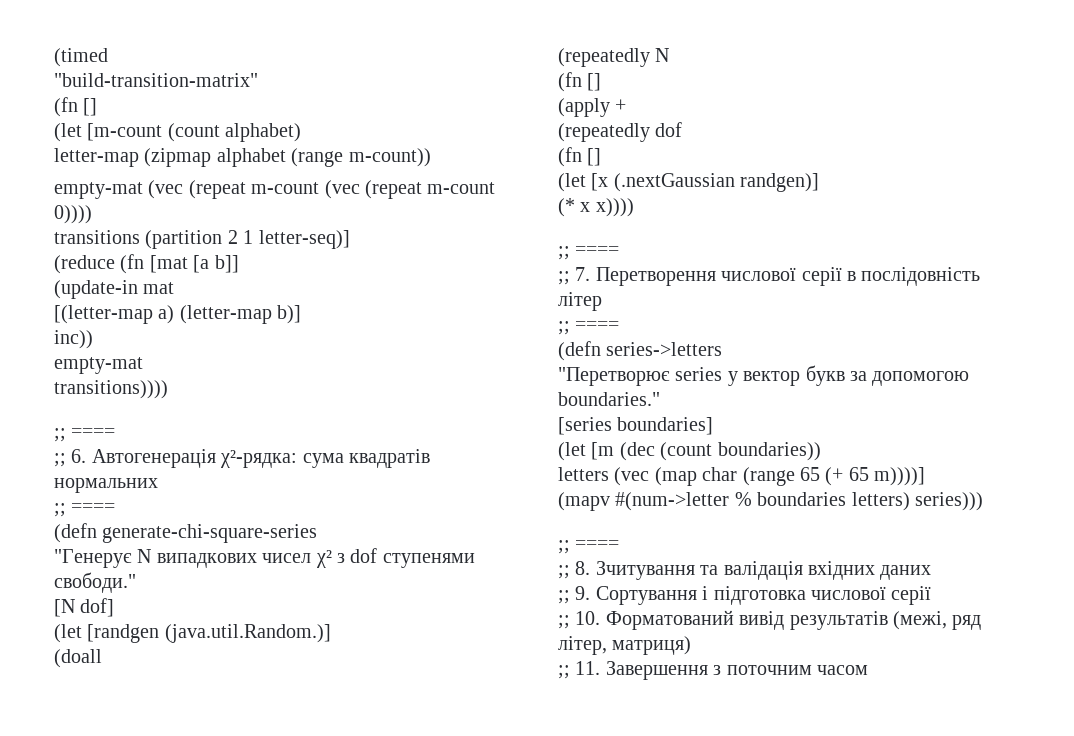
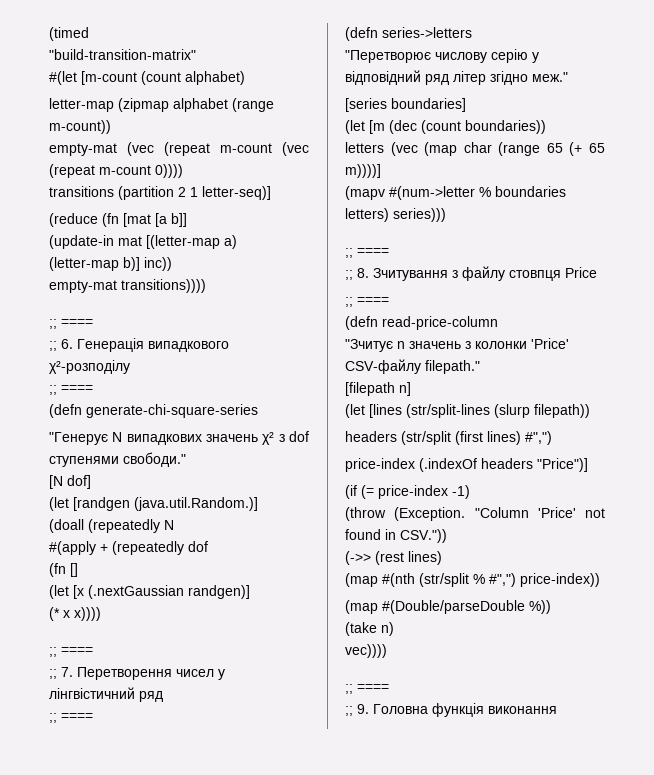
[54,97,98,117] [54,123,82,142] (fn [] // (let -> [49,71,77,85] #(let
(175, 288) // -> (142, 241) none
(302, 314) // -> (140, 264) none
(143, 365) // -> (117, 286) none
[91,449,430,468] [54,478,158,493] Автогенерація χ²-рядка: сума квадратів нормальних -> [77,338,229,352] [49,360,130,374] Генерація випадкового χ²-розподілу
[262,553,312,563] чисел -> [206,434,258,442] значень
(102, 658) // -> (84, 526) none
[558,72,602,92] [558,98,610,117] (fn [] // (apply -> [49,541,96,555] #(apply
(627, 105) // -> (108, 548) none
[721,267,981,286] [558,292,602,311] числової серії в послідовність літер -> [176,669,225,680] [49,687,163,702] чисел у лінгвістичний ряд
[675,365,970,386] [558,392,660,406] series у вектор букв за допомогою boundaries." -> [435,49,539,63] [345,70,568,85] числову серію у відповідний ряд літер згідно меж."
[700,561,932,580] [558,586,932,605] [558,610,982,630] [558,636,692,655] [558,661,868,680] та валідація вхідних даних // ;; 9. Сортування і підготовка числової серії // ;; 10. Форматований вивід результатів (межі, ряд літер, матриця) // ;; 11. Завершення з поточним часом -> [452,266,597,281] [345,297,389,307] [345,316,498,330] [345,338,569,352] [345,359,480,374] [345,382,411,396] [345,404,590,418] [345,431,552,445] [345,458,588,472] [345,485,470,499] [345,507,605,521] [345,529,447,543] [345,551,442,565] [345,573,600,587] [345,600,551,614] [345,622,394,636] [345,644,387,658] [345,684,389,694] [345,703,557,717] з файлу стовпця Price // ;; ==== // (defn read-price-column // "Зчитує n значень з колонки 'Price' CSV-файлу filepath." // [filepath n] // (let [lines (str/split-lines (slurp filepath)) // headers (str/split (first lines) #",") // price-index (.indexOf headers "Price")] // (if (= price-index -1) // (throw (Exception. "Column 'Price' not found in CSV.")) // (->> (rest lines) // (map #(nth (str/split % #",") price-index)) // (map #(Double/parseDouble %)) // (take n) // vec)))) // ;; ==== // ;; 9. Головна функція виконання

